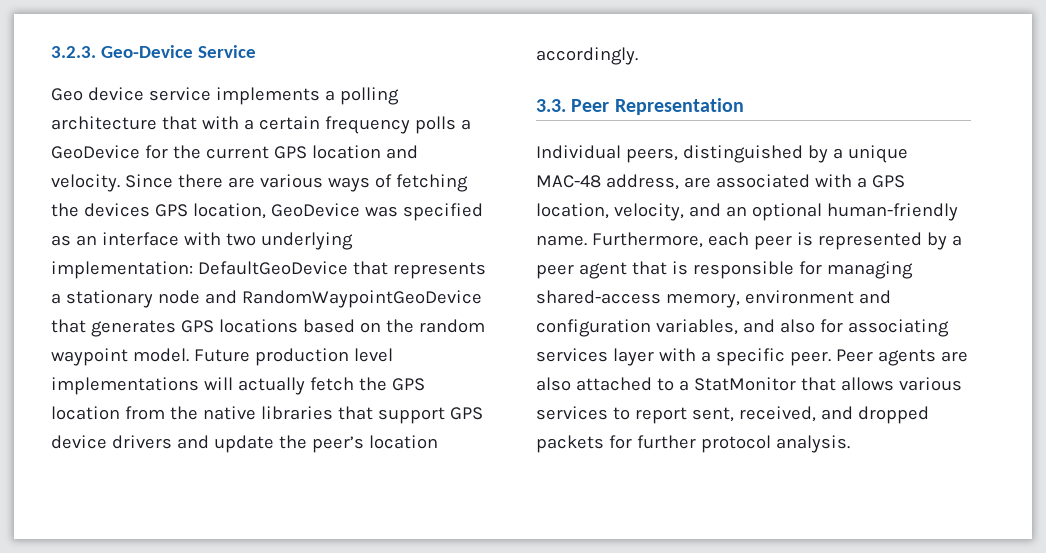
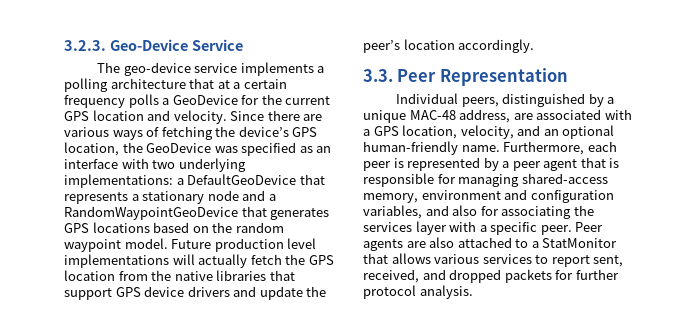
[51,87,144,101] Geo device -> [97,62,191,76] The geo-device
[201,116,239,130] with -> [217,80,230,89] at
[83,203,266,219] devices GPS location, -> [238,126,318,137] [64,142,143,156] device’s GPS location, the
[51,261,193,279] implementation: -> [64,174,184,188] implementations: a
(237, 297) none -> [268,194,276,201] a
(949, 328) none -> [573,205,594,216] the

